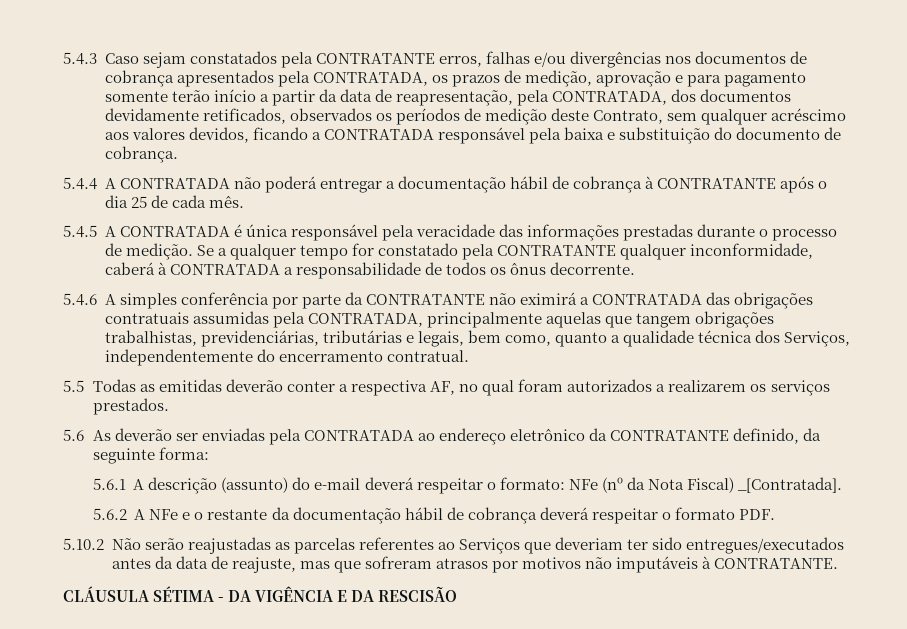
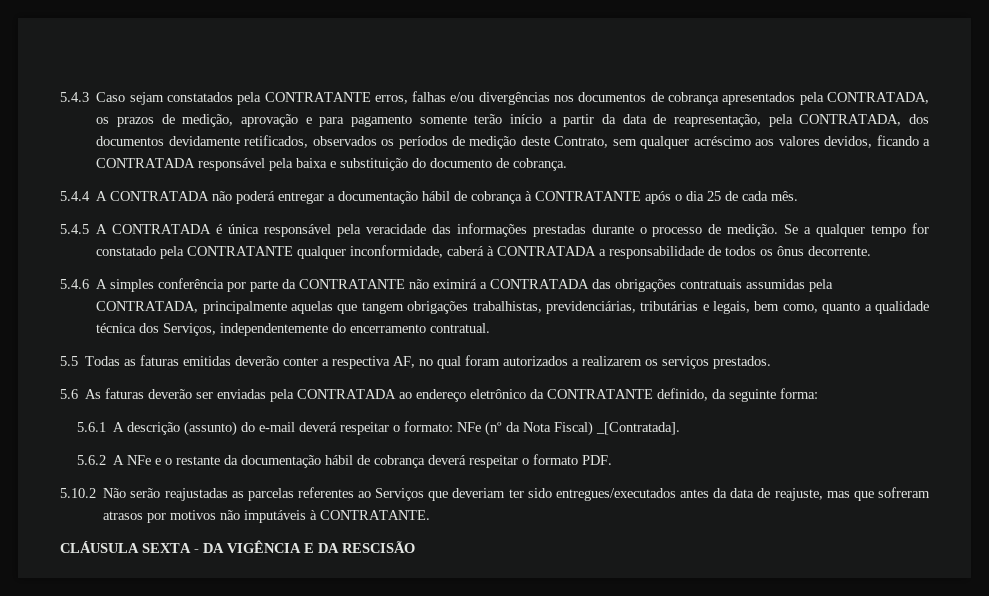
(155, 388) none -> [140,355,180,366] faturas
(111, 435) none -> [105,388,145,399] faturas
[153,586,216,602] SÉTIMA -> [142,543,191,553] SEXTA

